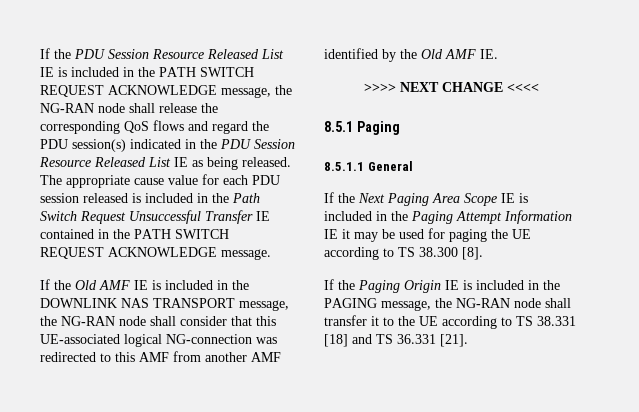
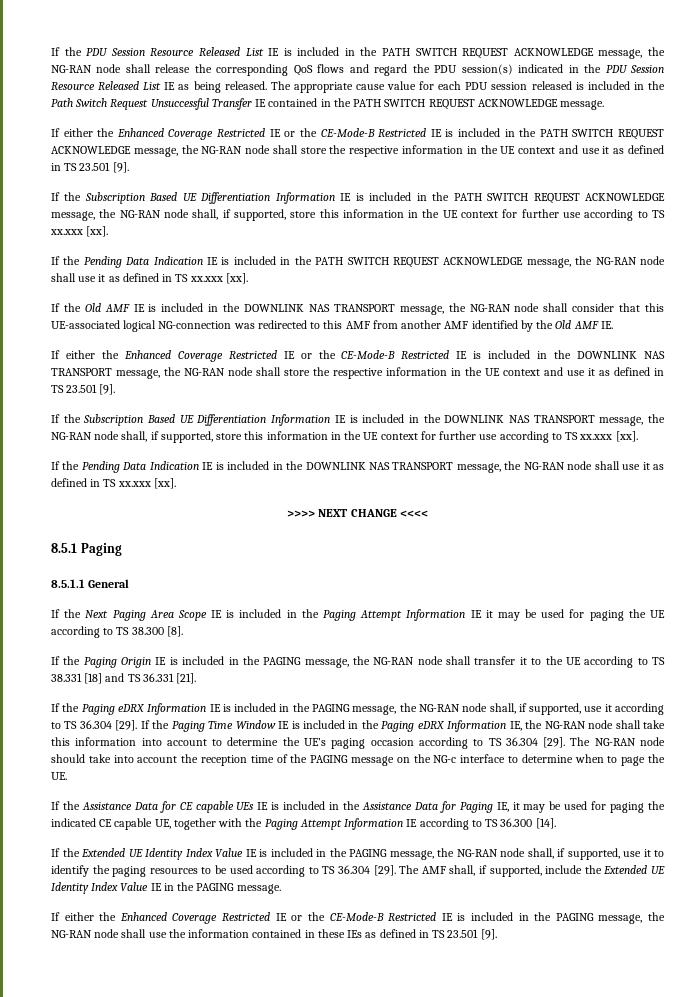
(271, 254) none -> [51,128,664,140] [51,145,665,157] [51,162,129,173] [51,192,665,204] [51,209,665,221] [50,226,109,237] [51,256,665,268] [51,273,248,284] // If either the Enhanced Coverage Restricted IE or the CE-Mode-B Restricted IE is included in the PATH SWITCH REQUEST ACKNOWLEDGE message, the NG-RAN node shall store the respective information in the UE context and use it as defined in TS 23.501 [9]. // If the Subscription Based UE Differentiation Information IE is included in the PATH SWITCH REQUEST ACKNOWLEDGE message, the NG-RAN node shall, if supported, store this information in the UE context for further use according to TS xx.xxx [xx]. // If the Pending Data Indication IE is included in the PATH SWITCH REQUEST ACKNOWLEDGE message, the NG-RAN node shall use it as defined in TS xx.xxx [xx].
(498, 54) none -> [51,350,665,362] [51,367,664,379] [51,384,116,395] [51,414,665,426] [51,431,638,443] [51,461,665,473] [51,478,176,489] // If either the Enhanced Coverage Restricted IE or the CE-Mode-B Restricted IE is included in the DOWNLINK NAS TRANSPORT message, the NG-RAN node shall store the respective information in the UE context and use it as defined in TS 23.501 [9]. // If the Subscription Based UE Differentiation Information IE is included in the DOWNLINK NAS TRANSPORT message, the NG-RAN node shall, if supported, store this information in the UE context for further use according to TS xx.xxx [xx]. // If the Pending Data Indication IE is included in the DOWNLINK NAS TRANSPORT message, the NG-RAN node shall use it as defined in TS xx.xxx [xx].
(468, 340) none -> [51,703,664,715] [51,720,665,732] [51,737,665,749] [51,754,665,766] [51,772,67,780] [51,801,665,813] [51,818,556,830] [51,848,664,860] [51,865,666,877] [51,882,281,894] [51,912,665,924] [51,929,497,940] // If the Paging eDRX Information IE is included in the PAGING message, the NG-RAN node shall, if supported, use it according to TS 36.304 [29]. If the Paging Time Window IE is included in the Paging eDRX Information IE, the NG-RAN node shall take this information into account to determine the UE’s paging occasion according to TS 36.304 [29]. The NG-RAN node should take into account the reception time of the PAGING message on the NG-c interface to determine when to page the UE. // If the Assistance Data for CE capable UEs IE is included in the Assistance Data for Paging IE, it may be used for paging the indicated CE capable UE, together with the Paging Attempt Information IE according to TS 36.300 [14]. // If the Extended UE Identity Index Value IE is included in the PAGING message, the NG-RAN node shall, if supported, use it to identify the paging resources to be used according to TS 36.304 [29]. The AMF shall, if supported, include the Extended UE Identity Index Value IE in the PAGING message. // If either the Enhanced Coverage Restricted IE or the CE-Mode-B Restricted IE is included in the PAGING message, the NG-RAN node shall use the information contained in these IEs as defined in TS 23.501 [9].

